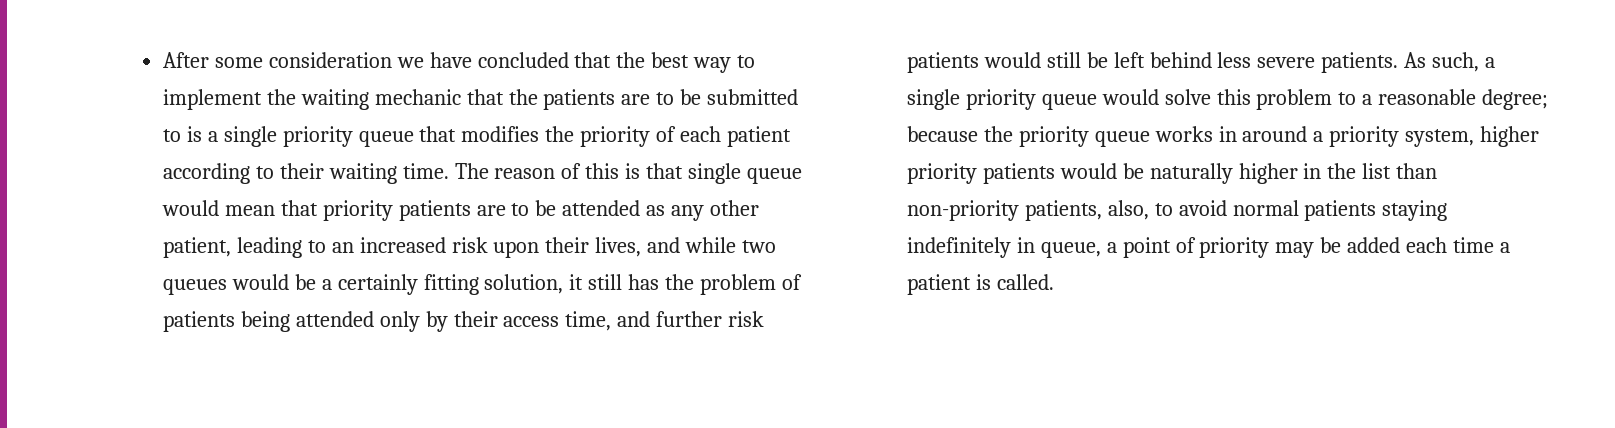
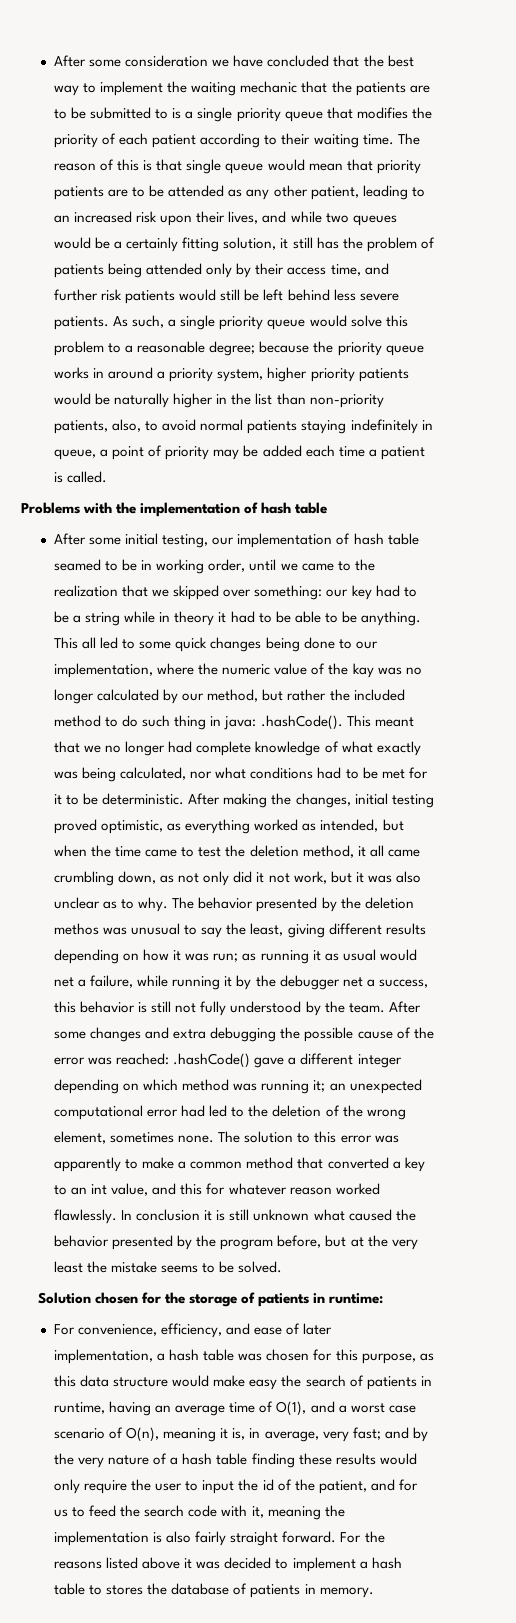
(1054, 282) none -> [21,502,328,517] [54,533,419,548] [54,559,375,574] [54,585,417,600] [54,611,421,626] [54,637,378,652] [54,663,422,678] [54,689,405,704] [54,715,414,730] [54,741,421,756] [54,767,428,782] [54,793,434,808] [54,819,404,834] [54,845,420,858] [54,871,421,886] [54,897,414,912] [54,923,426,938] [54,949,417,964] [54,975,428,990] [54,1001,421,1016] [54,1027,434,1042] [54,1053,402,1068] [54,1079,422,1094] [54,1105,406,1120] [54,1131,399,1144] [54,1157,425,1172] [54,1183,380,1196] [54,1209,416,1224] [54,1235,418,1250] [54,1261,283,1273] [37,1292,384,1307] [54,1323,333,1338] [54,1349,434,1364] [54,1375,432,1390] [54,1401,416,1416] [54,1427,428,1442] [54,1453,417,1468] [54,1479,418,1494] [54,1505,345,1520] [54,1531,385,1546] [54,1557,402,1572] [54,1583,374,1598] // Problems with the implementation of hash table // After some initial testing, our implementation of hash table seamed to be in working order, until we came to the realization that we skipped over something: our key had to be a string while in theory it had to be able to be anything. This all led to some quick changes being done to our implementation, where the numeric value of the kay was no longer calculated by our method, but rather the included method to do such thing in java: .hashCode(). This meant that we no longer had complete knowledge of what exactly was being calculated, nor what conditions had to be met for it to be deterministic. After making the changes, initial testing proved optimistic, as everything worked as intended, but when the time came to test the deletion method, it all came crumbling down, as not only did it not work, but it was also unclear as to why. The behavior presented by the deletion methos was unusual to say the least, giving different results depending on how it was run; as running it as usual would net a failure, while running it by the debugger net a success, this behavior is still not fully understood by the team. After some changes and extra debugging the possible cause of the error was reached: .hashCode() gave a different integer depending on which method was running it; an unexpected computational error had led to the deletion of the wrong element, sometimes none. The solution to this error was apparently to make a common method that converted a key to an int value, and this for whatever reason worked flawlessly. In conclusion it is still unknown what caused the behavior presented by the program before, but at the very least the mistake seems to be solved. // Solution chosen for the storage of patients in runtime: // For convenience, efficiency, and ease of later implementation, a hash table was chosen for this purpose, as this data structure would make easy the search of patients in runtime, having an average time of O(1), and a worst case scenario of O(n), meaning it is, in average, very fast; and by the very nature of a hash table finding these results would only require the user to input the id of the patient, and for us to feed the search code with it, meaning the implementation is also fairly straight forward. For the reasons listed above it was decided to implement a hash table to stores the database of patients in memory.

